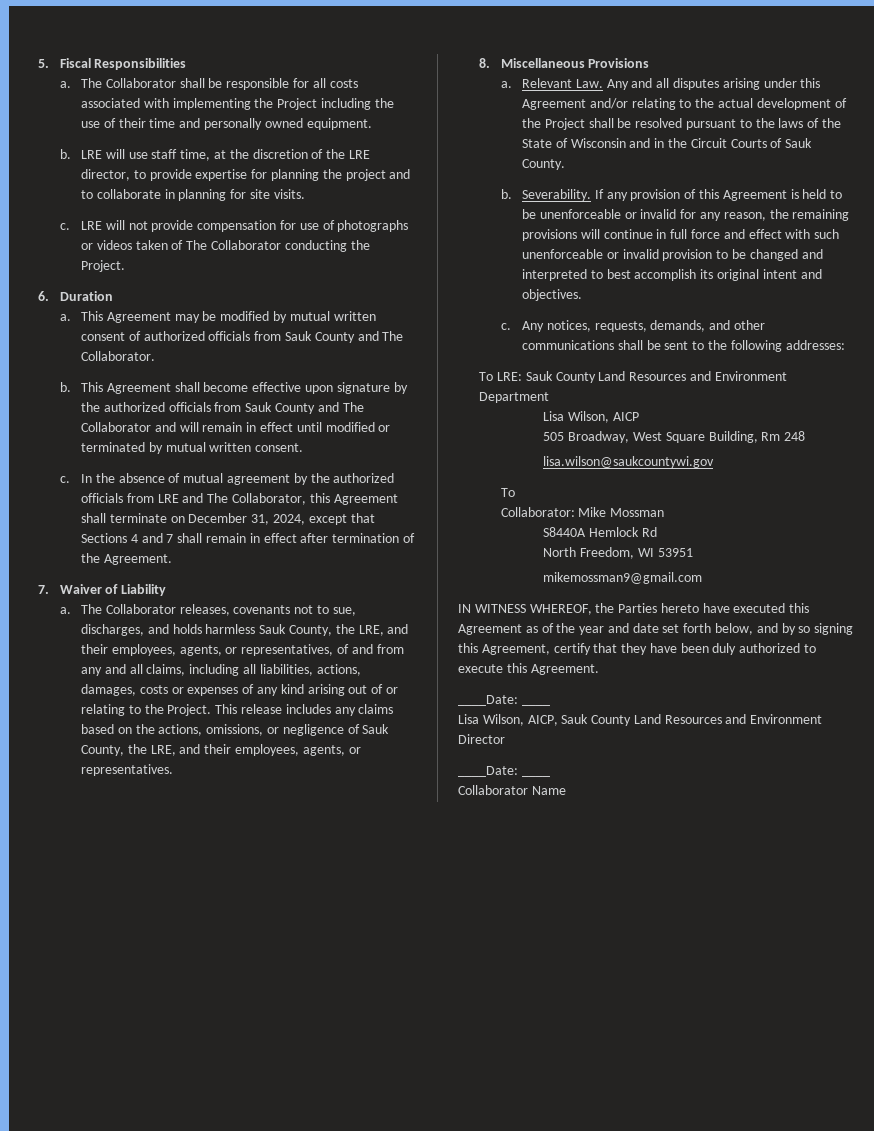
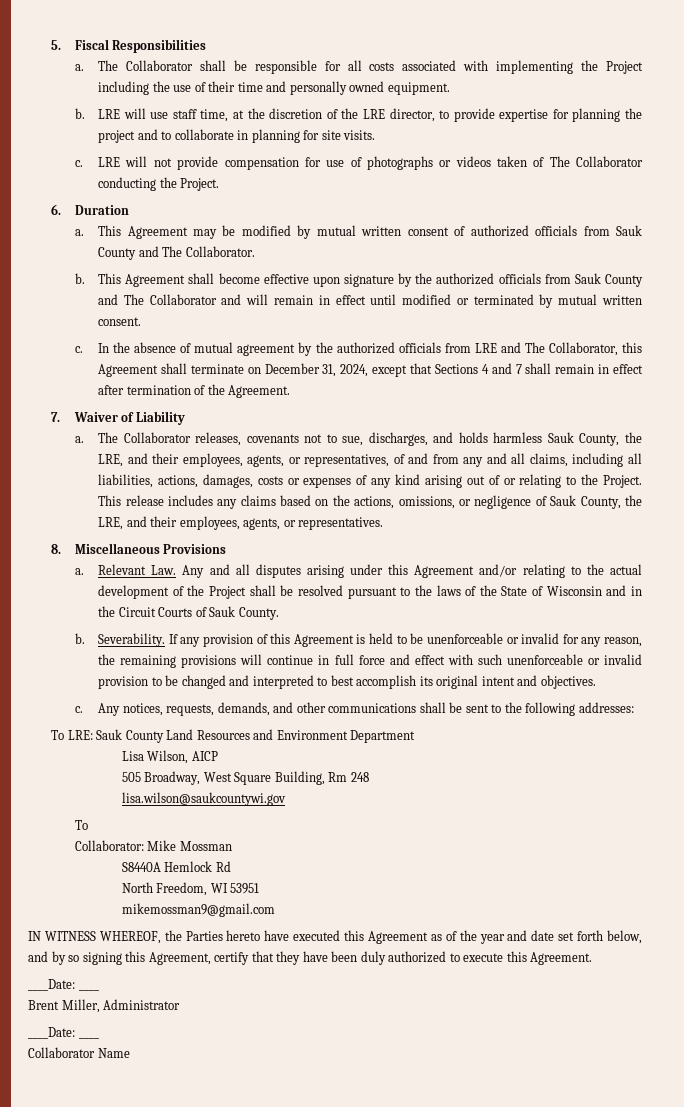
[458,714,823,726] [458,734,505,744] Lisa Wilson, AICP, Sauk County Land Resources and Environment Director -> [28,999,181,1013] Brent Miller, Administrator

